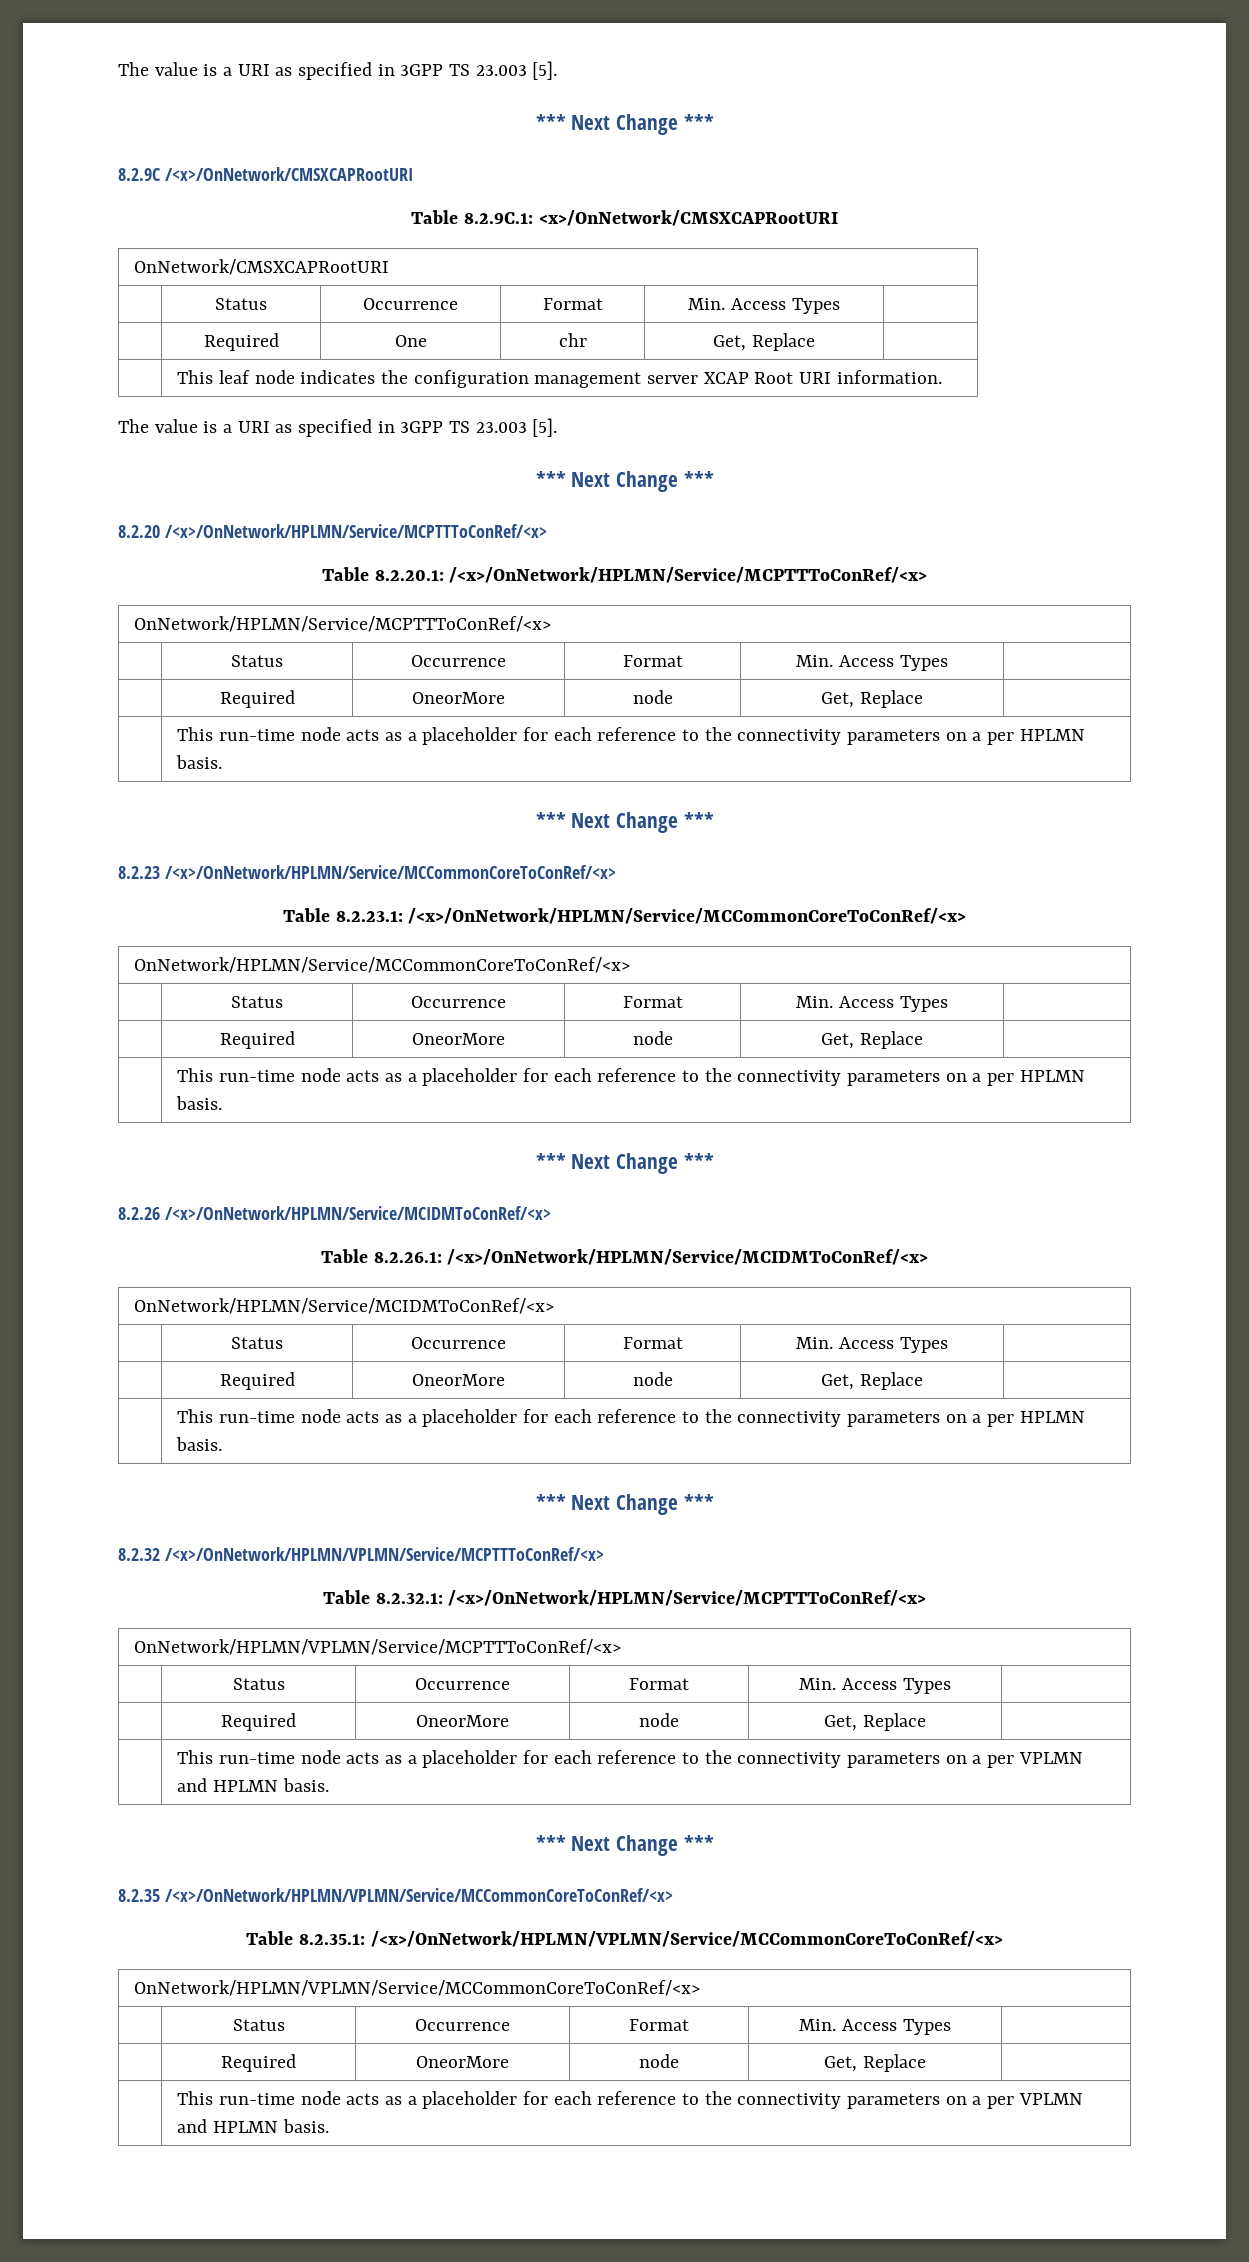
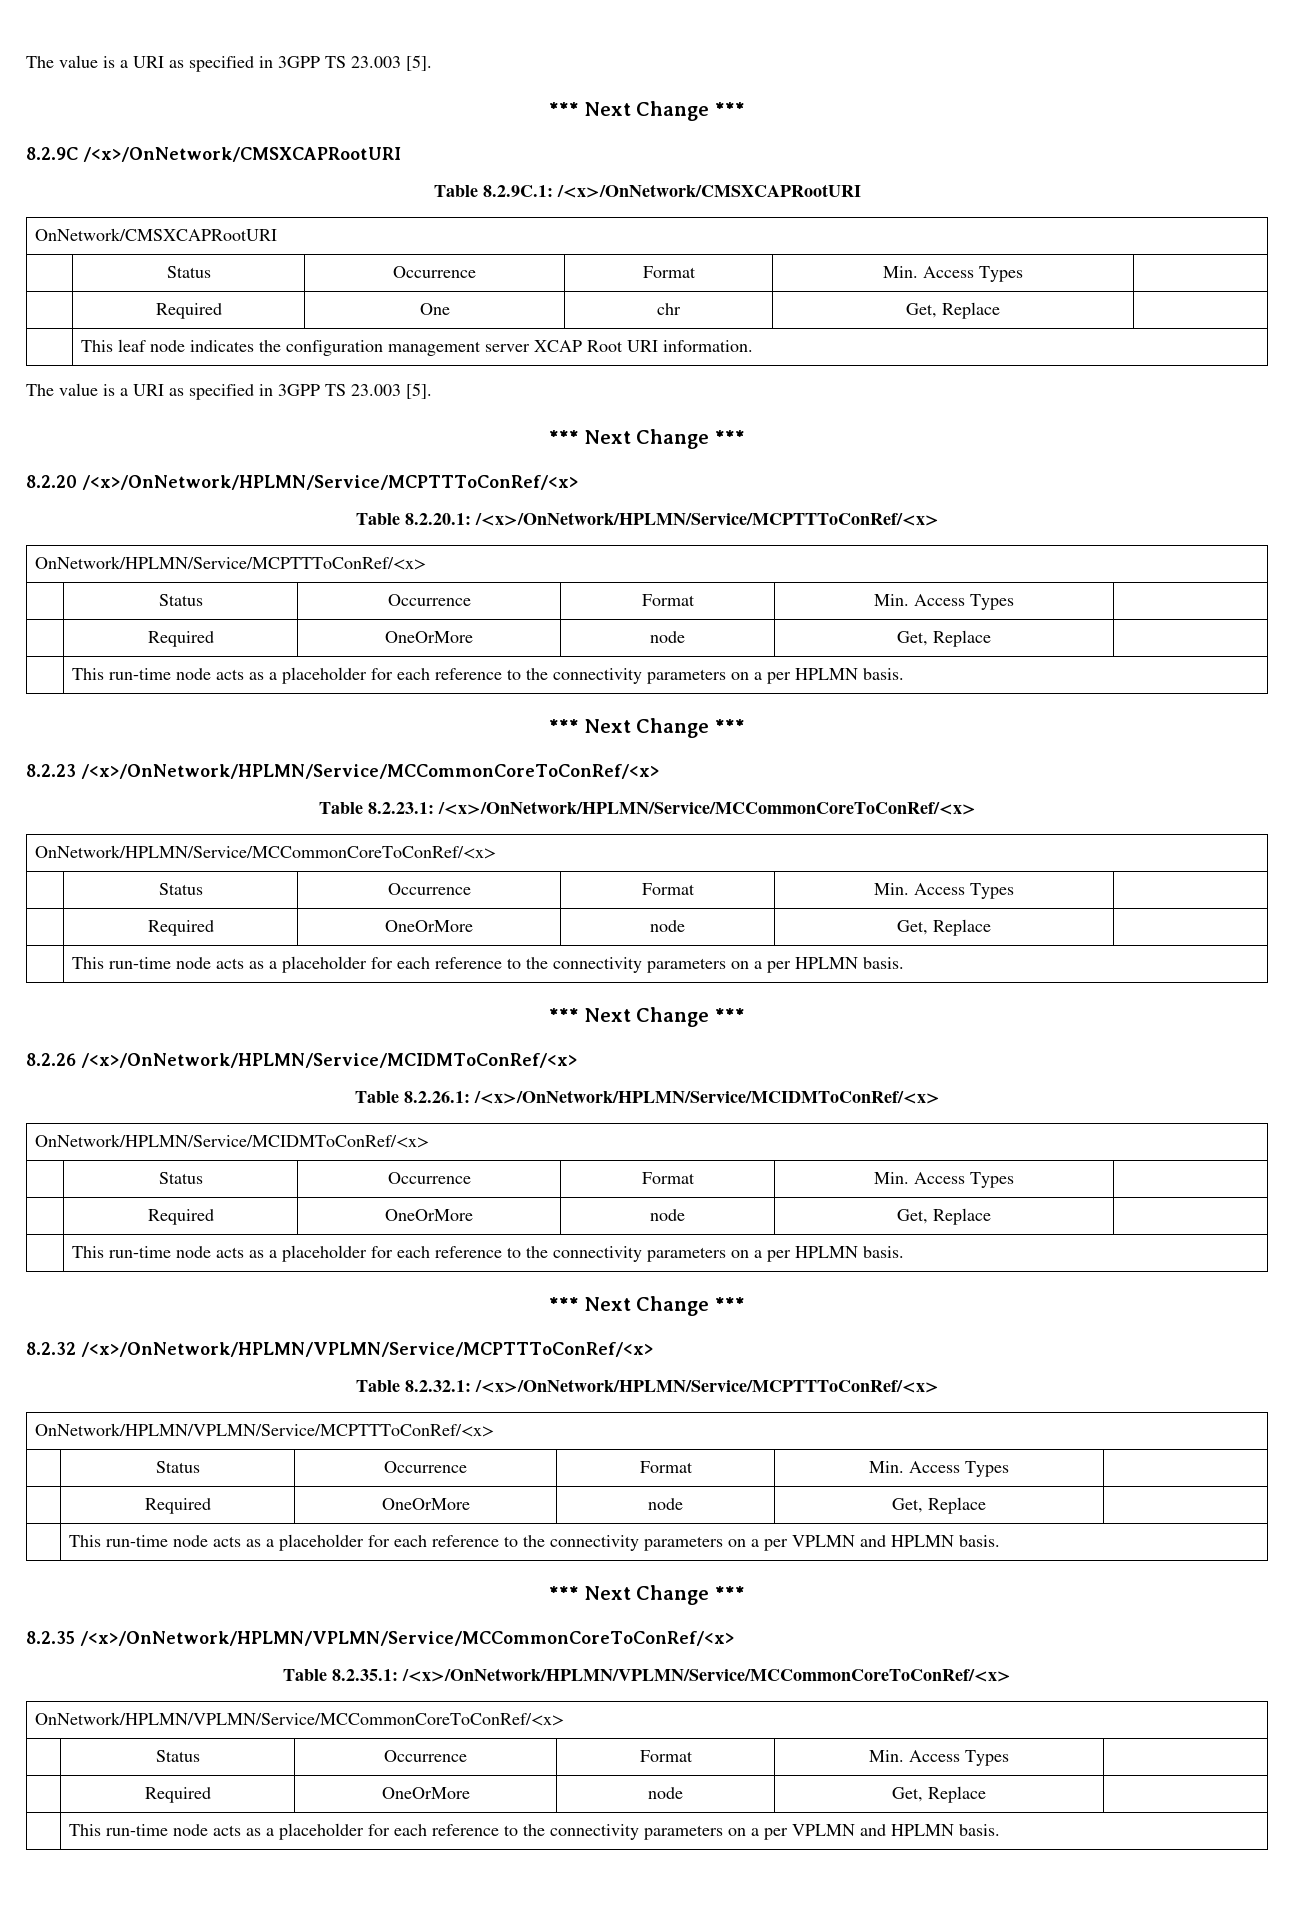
[538,210,838,226] <x>/OnNetwork/CMSXCAPRootURI -> [556,184,861,198] /<x>/OnNetwork/CMSXCAPRootURI
[412,692,505,704] OneorMore -> [385,631,473,643] OneOrMore
[412,1033,505,1045] OneorMore -> [385,920,473,932] OneOrMore
[412,1374,505,1386] OneorMore -> [385,1209,473,1221] OneOrMore
[416,1715,509,1727] OneorMore -> [381,1498,470,1510] OneOrMore
[416,2056,509,2068] OneorMore -> [381,1787,470,1799] OneOrMore

